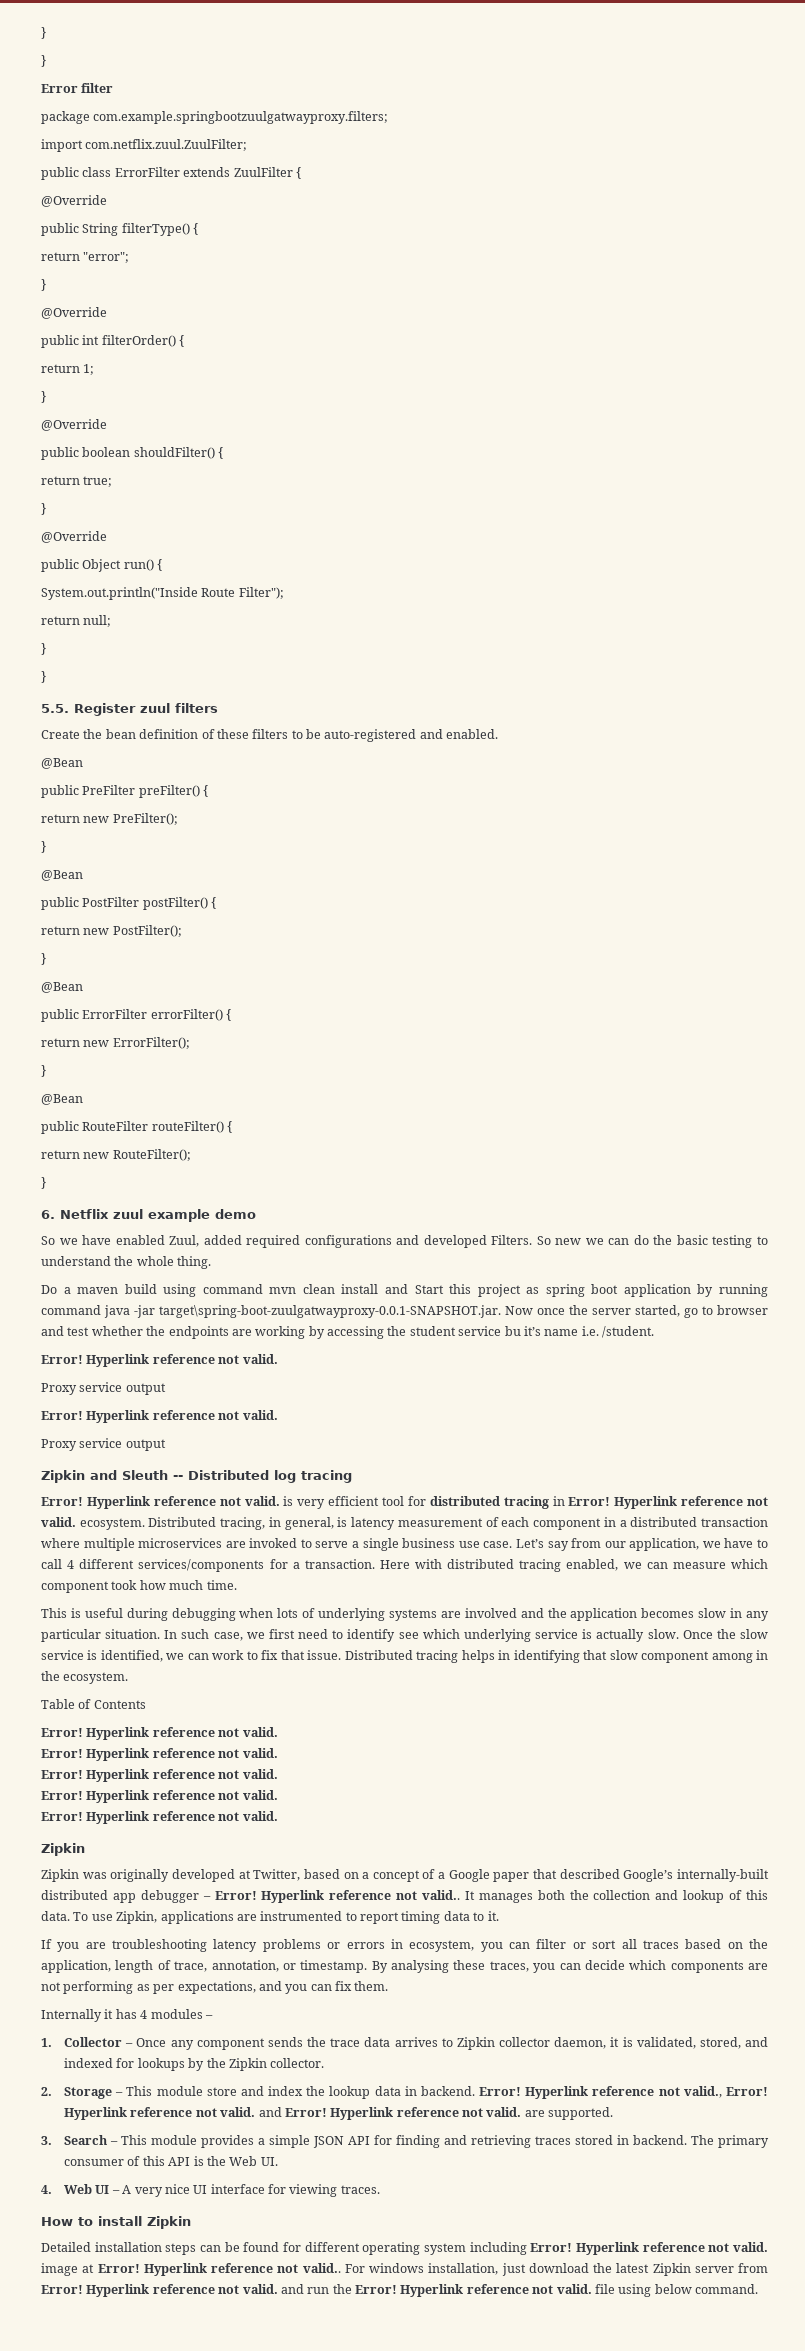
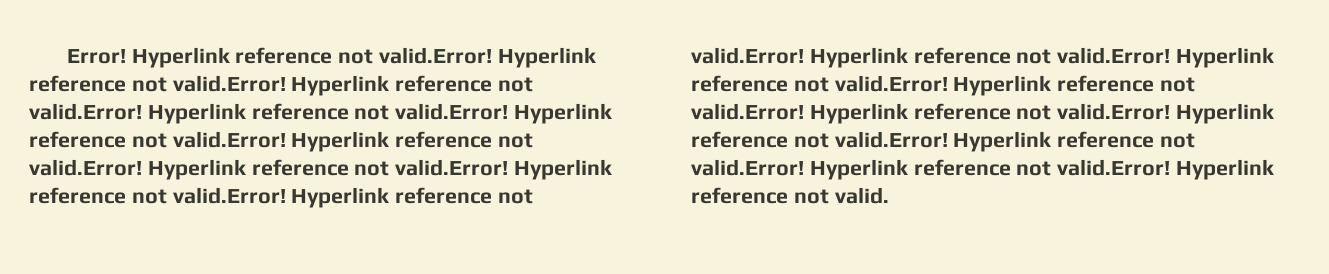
[41,27,46,39] [41,55,46,67] [41,83,114,93] [41,111,389,124] [41,139,248,152] [41,167,301,180] [41,195,107,207] [41,223,199,236] [41,252,130,263] [41,279,46,291] [41,307,107,319] [41,335,185,348] [41,364,95,375] [41,391,46,403] [41,419,107,431] [41,447,224,460] [41,476,113,487] [41,503,46,515] [41,531,107,543] [41,559,163,572] [41,587,284,600] [41,615,112,627] [41,643,46,655] [41,671,46,683] [41,703,218,716] [41,729,499,742] [41,758,83,769] [41,785,209,798] [41,813,178,825] [41,841,46,853] [41,870,83,881] [41,897,217,910] [41,925,182,937] [41,953,46,965] [41,982,83,993] [41,1009,232,1022] [41,1037,190,1049] [41,1065,46,1077] [41,1094,83,1105] [41,1121,233,1134] [41,1149,191,1161] [41,1177,46,1189] [41,1209,256,1222] [41,1235,768,1248] [41,1256,212,1269] [41,1284,768,1297] [41,1305,768,1318] [41,1326,654,1339] [41,1354,278,1367] [41,1382,166,1395] [41,1410,278,1423] [41,1438,166,1451] [41,1470,352,1483] [41,1496,768,1509] [41,1517,769,1530] [41,1538,768,1551] [41,1559,768,1572] [41,1580,237,1593] [41,1608,770,1621] [41,1629,768,1642] [41,1650,769,1663] [41,1671,129,1684] [41,1699,146,1709] [41,1727,278,1740] [41,1748,278,1761] [41,1769,278,1782] [41,1790,278,1803] [41,1811,278,1824] [41,1843,85,1856] [41,1869,769,1882] [41,1890,768,1903] [41,1911,499,1924] [41,1939,768,1952] [41,1960,768,1973] [41,1981,389,1994] [41,2009,213,2022] [41,2037,768,2050] [64,2058,325,2071] [41,2086,769,2099] [64,2107,614,2120] [41,2135,770,2148] [64,2156,278,2166] [41,2184,380,2197] [41,2216,191,2229] [41,2242,768,2255] [41,2263,768,2276] [41,2284,758,2297] } // } // Error filter // package com.example.springbootzuulgatwayproxy.filters; // import com.netflix.zuul.ZuulFilter; // public class ErrorFilter extends ZuulFilter { // @Override // public String filterType() { // return "error"; // } // @Override // public int filterOrder() { // return 1; // } // @Override // public boolean shouldFilter() { // return true; // } // @Override // public Object run() { // System.out.println("Inside Route Filter"); // return null; // } // } // 5.5. Register zuul filters // Create the bean definition of these filters to be auto-registered and enabled. // @Bean // public PreFilter preFilter() { // return new PreFilter(); // } // @Bean // public PostFilter postFilter() { // return new PostFilter(); // } // @Bean // public ErrorFilter errorFilter() { // return new ErrorFilter(); // } // @Bean // public RouteFilter routeFilter() { // return new RouteFilter(); // } // 6. Netflix zuul example demo // So we have enabled Zuul, added required configurations and developed Filters. So new we can do the basic testing to understand the whole thing. // Do a maven build using command mvn clean install and Start this project as spring boot application by running command java -jar target\spring-boot-zuulgatwayproxy-0.0.1-SNAPSHOT.jar. Now once the server started, go to browser and test whether the endpoints are working by accessing the student service bu it’s name i.e. /student. // Error! Hyperlink reference not valid. // Proxy service output // Error! Hyperlink reference not valid. // Proxy service output // Zipkin and Sleuth -- Distributed log tracing // Error! Hyperlink reference not valid. is very efficient tool for distributed tracing in Error! Hyperlink reference not valid. ecosystem. Distributed tracing, in general, is latency measurement of each component in a distributed transaction where multiple microservices are invoked to serve a single business use case. Let’s say from our application, we have to call 4 different services/components for a transaction. Here with distributed tracing enabled, we can measure which component took how much time. // This is useful during debugging when lots of underlying systems are involved and the application becomes slow in any particular situation. In such case, we first need to identify see which underlying service is actually slow. Once the slow service is identified, we can work to fix that issue. Distributed tracing helps in identifying that slow component among in the ecosystem. // Table of Contents // Error! Hyperlink reference not valid. // Error! Hyperlink reference not valid. // Error! Hyperlink reference not valid. // Error! Hyperlink reference not valid. // Error! Hyperlink reference not valid. // Zipkin // Zipkin was originally developed at Twitter, based on a concept of a Google paper that described Google’s internally-built distributed app debugger – Error! Hyperlink reference not valid.. It manages both the collection and lookup of this data. To use Zipkin, applications are instrumented to report timing data to it. // If you are troubleshooting latency problems or errors in ecosystem, you can filter or sort all traces based on the application, length of trace, annotation, or timestamp. By analysing these traces, you can decide which components are not performing as per expectations, and you can fix them. // Internally it has 4 modules – // 1. Collector – Once any component sends the trace data arrives to Zipkin collector daemon, it is validated, stored, and indexed for lookups by the Zipkin collector. // 2. Storage – This module store and index the lookup data in backend. Error! Hyperlink reference not valid., Error! Hyperlink reference not valid. and Error! Hyperlink reference not valid. are supported. // 3. Search – This module provides a simple JSON API for finding and retrieving traces stored in backend. The primary consumer of this API is the Web UI. // 4. Web UI – A very nice UI interface for viewing traces. // How to install Zipkin // Detailed installation steps can be found for different operating system including Error! Hyperlink reference not valid. image at Error! Hyperlink reference not valid.. For windows installation, just download the latest Zipkin server from Error! Hyperlink reference not valid. and run the Error! Hyperlink reference not valid. file using below command. -> [66,47,596,68] [29,75,534,96] [29,103,613,124] [29,131,534,152] [29,159,613,180] [29,187,534,208] [691,47,1275,68] [691,75,1196,96] [691,103,1275,124] [691,131,1196,152] [691,159,1275,180] [691,187,889,204] Error! Hyperlink reference not valid.Error! Hyperlink reference not valid.Error! Hyperlink reference not valid.Error! Hyperlink reference not valid.Error! Hyperlink reference not valid.Error! Hyperlink reference not valid.Error! Hyperlink reference not valid.Error! Hyperlink reference not valid.Error! Hyperlink reference not valid.Error! Hyperlink reference not valid.Error! Hyperlink reference not valid.Error! Hyperlink reference not valid.Error! Hyperlink reference not valid.Error! Hyperlink reference not valid.Error! Hyperlink reference not valid.Error! Hyperlink reference not valid.Error! Hyperlink reference not valid.

